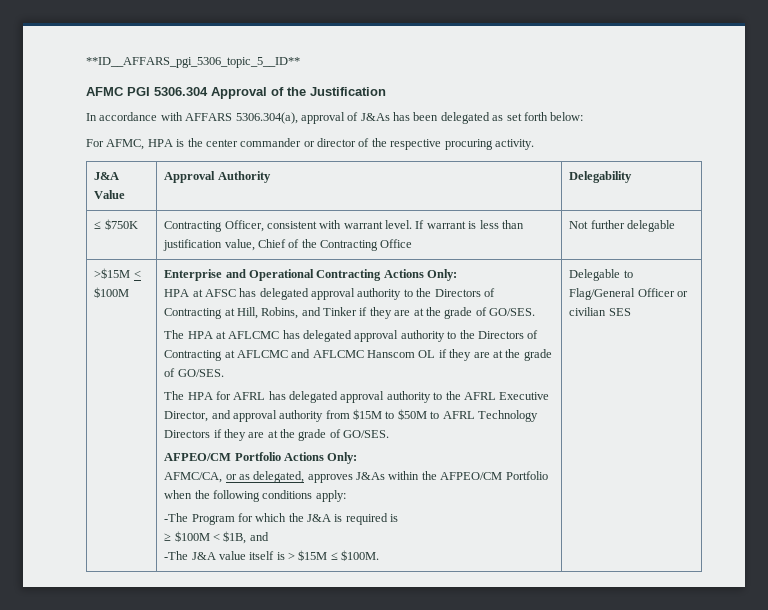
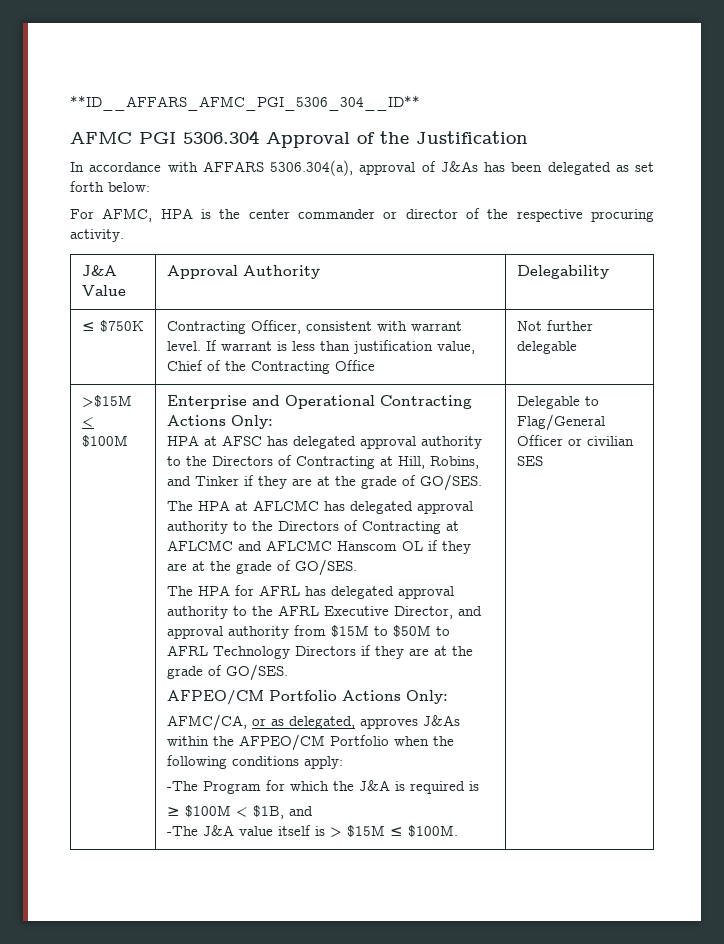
[86,57,300,68] **ID__AFFARS_pgi_5306_topic_5__ID** -> [70,95,420,111] **ID__AFFARS_AFMC_PGI_5306_304__ID**

